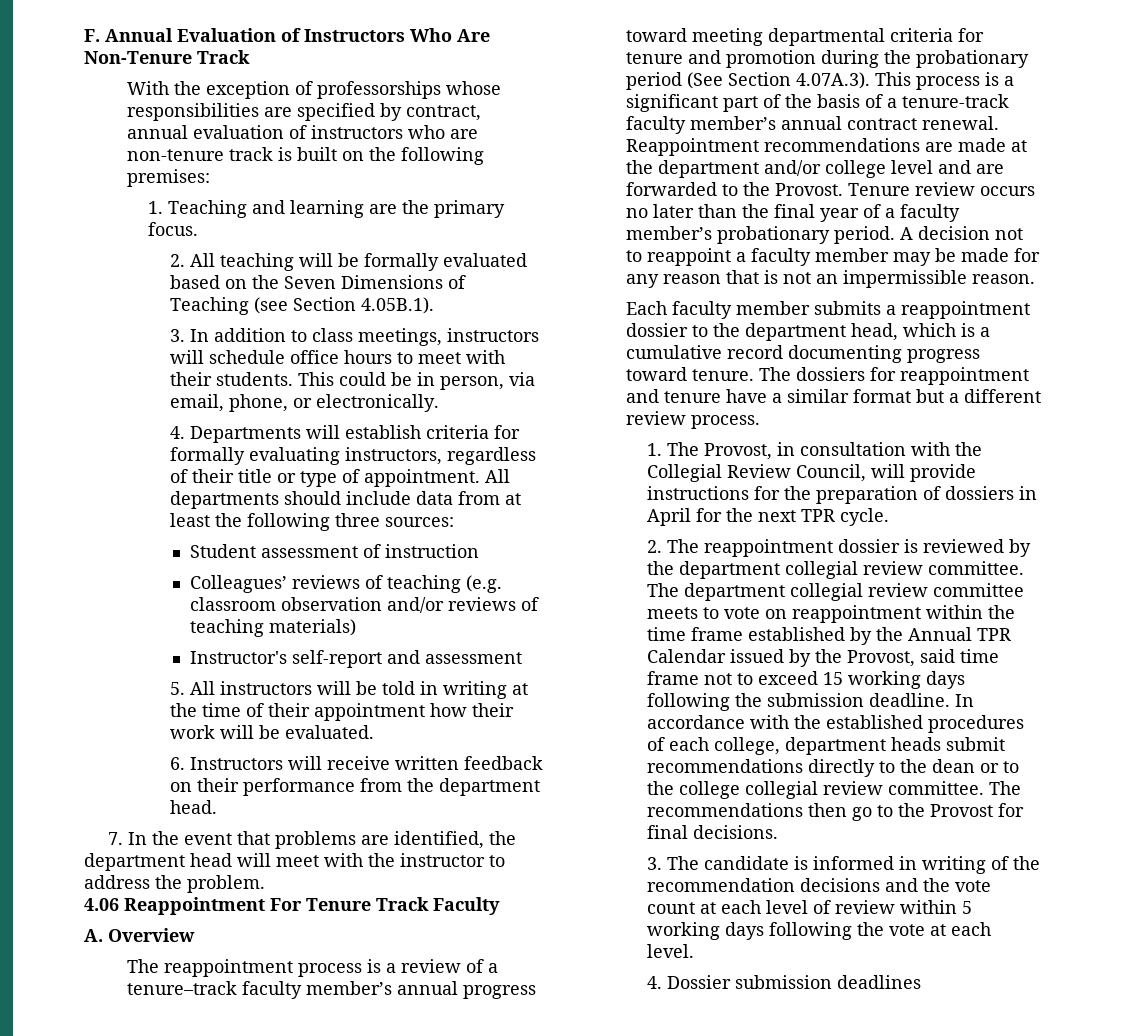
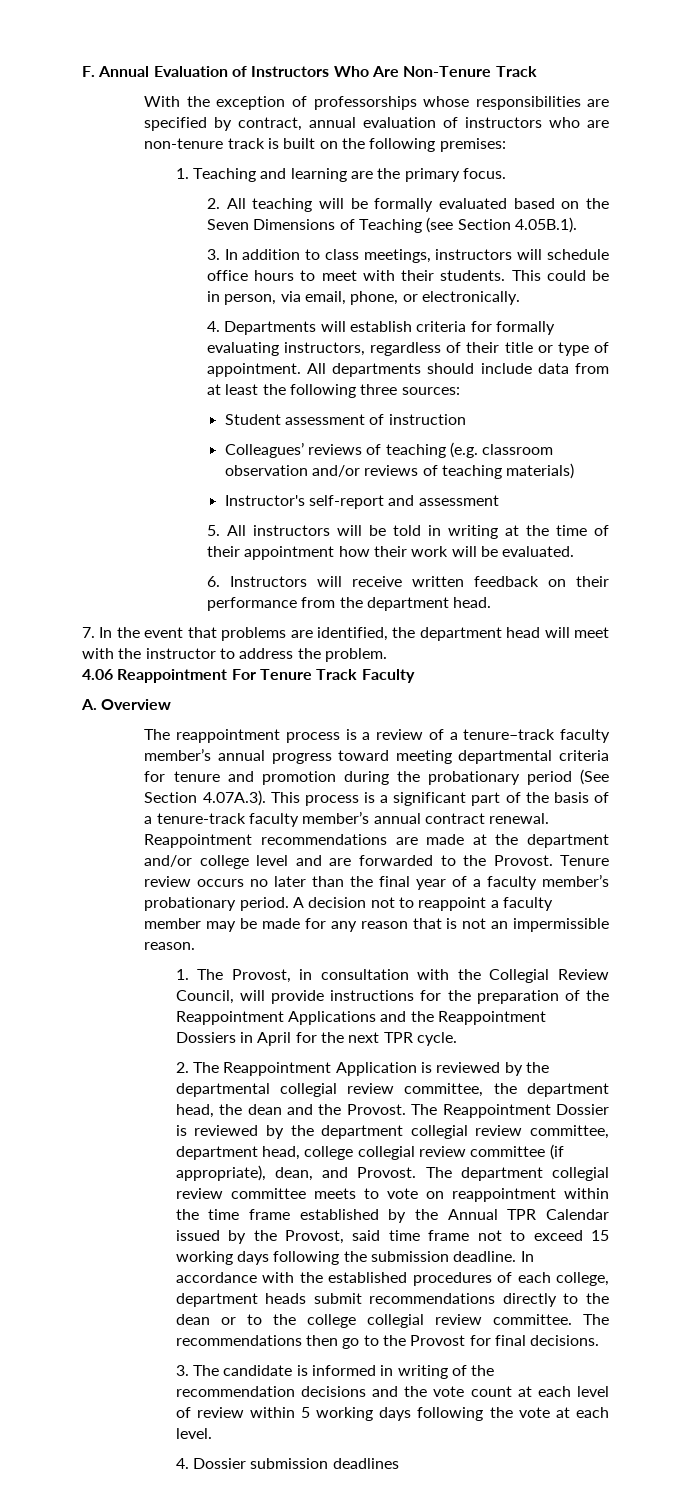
[625,301,1030,319] [625,323,990,341] [625,345,980,363] [625,367,1029,385] [625,389,1041,403] [625,411,760,429] // Each faculty member submits a reappointment dossier to the department head, which is a cumulative record documenting progress toward tenure. The dossiers for reappointment and tenure have a similar format but a different review process. -> (196, 946) none
[945,486,1015,500] dossiers -> [586,990,610,1001] [175,1011,547,1025] [175,1032,236,1043] the Reappointment Applications and the Reappointment Dossiers
[704,539,901,557] reappointment dossier -> [223,1062,549,1076] [175,1083,610,1097] [175,1104,609,1118] Reappointment Application is reviewed by the departmental collegial review committee, the department head, the dean and the Provost. The Reappointment Dossier
[928,561,1025,575] committee. -> [530,1125,609,1139] [175,1144,564,1160] [175,1165,417,1181] committee, department head, college collegial review committee (if appropriate), dean, and Provost.

